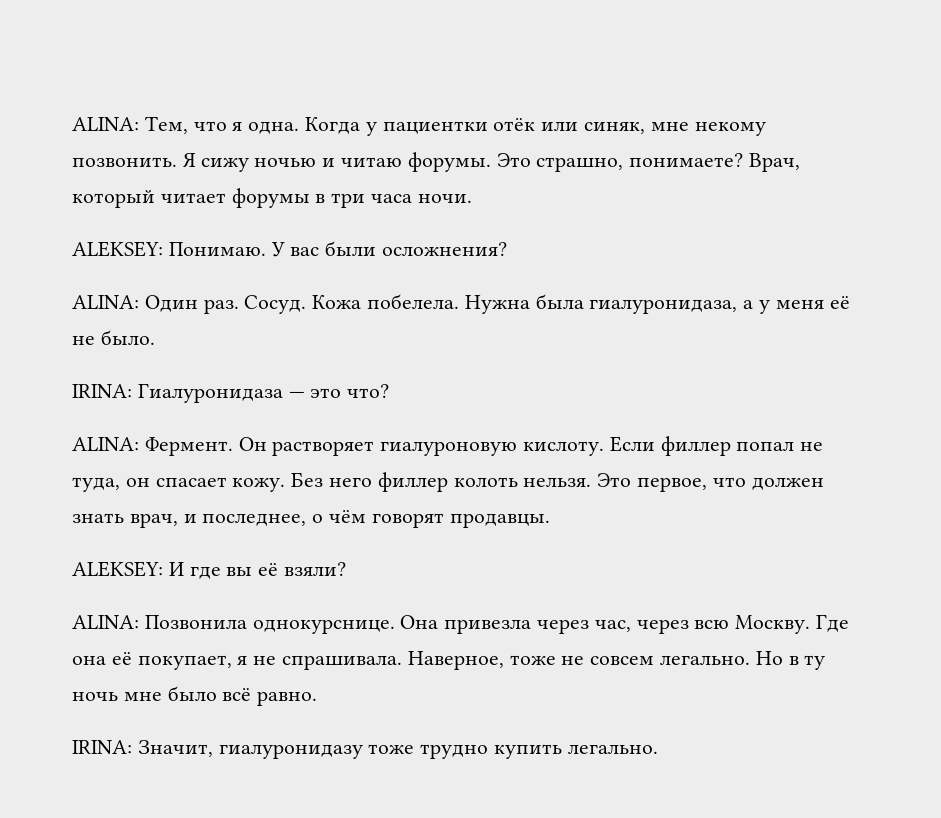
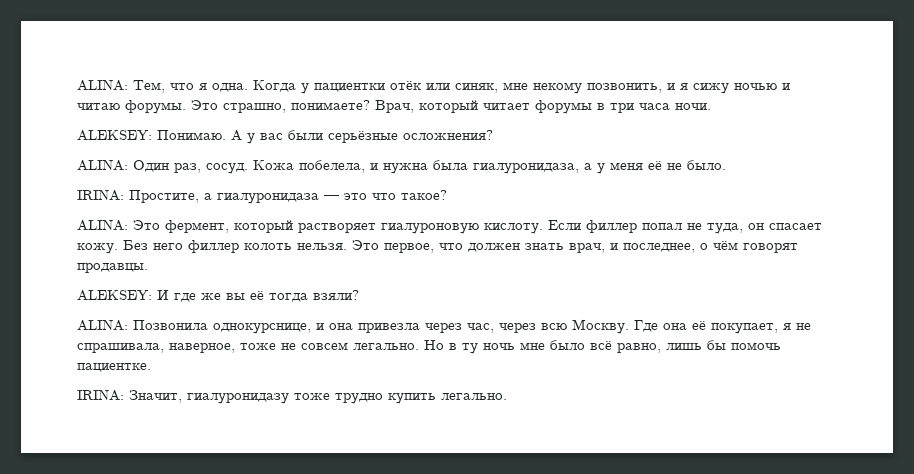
[72,152,196,167] позвонить. Я -> [587,83,688,93] позвонить, и я
[270,242,285,257] У -> [231,130,255,144] А у
(377, 248) none -> [328,131,398,143] серьёзные
[203,294,530,314] раз. Сосуд. Кожа побелела. Нужна -> [174,160,428,174] раз, сосуд. Кожа побелела, и нужна
[137,383,390,403] [72,437,267,456] Гиалуронидаза — это что? // ALINA: Фермент. Он -> [129,190,447,204] [77,219,293,233] Простите, а гиалуронидаза — это что такое? // ALINA: Это фермент, который
(221, 572) none -> [201,293,221,300] же
(279, 569) none -> [269,293,308,302] тогда
[252,615,439,634] однокурснице. Она -> [213,323,353,334] однокурснице, и она
[282,651,504,670] спрашивала. Наверное, -> [77,343,235,353] спрашивала, наверное,
[257,691,318,706] равно. -> [617,340,781,353] [77,363,151,372] равно, лишь бы помочь пациентке.

